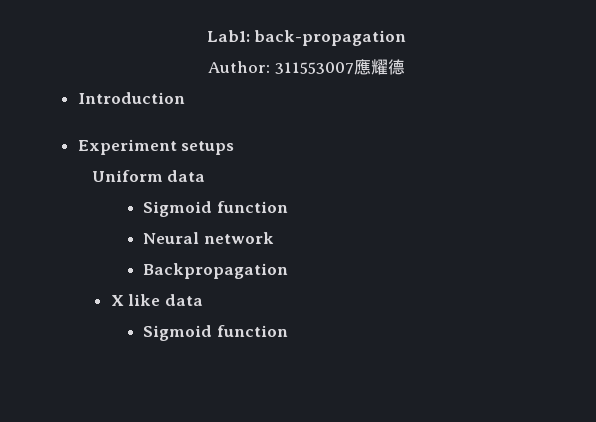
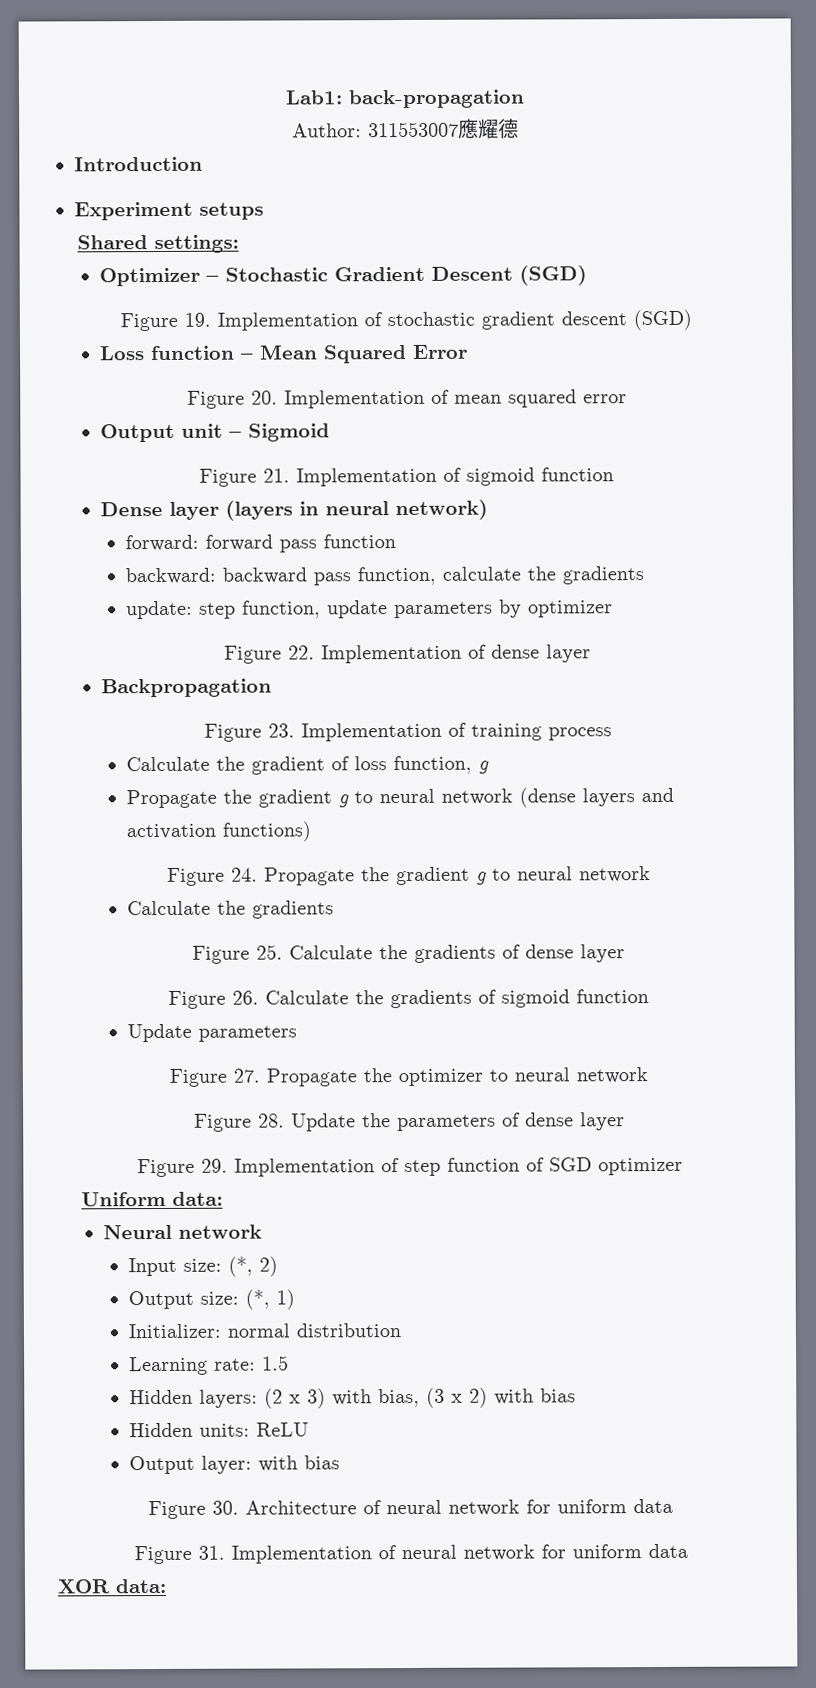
[91,170,206,182] [143,201,289,217] [143,232,275,244] [143,263,289,279] [110,294,203,306] [143,325,289,341] Uniform data // Sigmoid function // Neural network // Backpropagation // X like data // Sigmoid function -> [76,234,239,254] [98,265,587,287] [119,309,692,332] [98,344,468,364] [186,389,627,409] [99,423,330,443] [199,467,614,487] [99,499,488,521] [124,534,396,553] [124,566,644,586] [125,599,613,620] [224,644,591,664] [100,678,272,698] [203,722,612,742] [125,755,489,775] [125,787,674,809] [125,821,311,842] [166,866,651,886] [126,900,334,919] [192,944,625,964] [168,989,649,1009] [126,1023,297,1043] [169,1067,648,1087] [194,1112,625,1132] [136,1157,683,1178] [80,1191,223,1207] [102,1224,262,1240] [127,1256,278,1277] [127,1289,295,1310] [127,1323,401,1339] [128,1355,289,1376] [128,1387,576,1409] [128,1422,309,1438] [128,1455,340,1475] [148,1498,673,1520] [133,1543,688,1565] [57,1578,167,1594] Shared settings: // Optimizer – Stochastic Gradient Descent (SGD) // Figure 19. Implementation of stochastic gradient descent (SGD) // Loss function – Mean Squared Error // Figure 20. Implementation of mean squared error // Output unit – Sigmoid // Figure 21. Implementation of sigmoid function // Dense layer (layers in neural network) // forward: forward pass function // backward: backward pass function, calculate the gradients // update: step function, update parameters by optimizer // Figure 22. Implementation of dense layer // Backpropagation // Figure 23. Implementation of training process // Calculate the gradient of loss function, g // Propagate the gradient g to neural network (dense layers and activation functions) // Figure 24. Propagate the gradient g to neural network // Calculate the gradients // Figure 25. Calculate the gradients of dense layer // Figure 26. Calculate the gradients of sigmoid function // Update parameters // Figure 27. Propagate the optimizer to neural network // Figure 28. Update the parameters of dense layer // Figure 29. Implementation of step function of SGD optimizer // Uniform data: // Neural network // Input size: (*, 2) // Output size: (*, 1) // Initializer: normal distribution // Learning rate: 1.5 // Hidden layers: (2 x 3) with bias, (3 x 2) with bias // Hidden units: ReLU // Output layer: with bias // Figure 30. Architecture of neural network for uniform data // Figure 31. Implementation of neural network for uniform data // XOR data:

